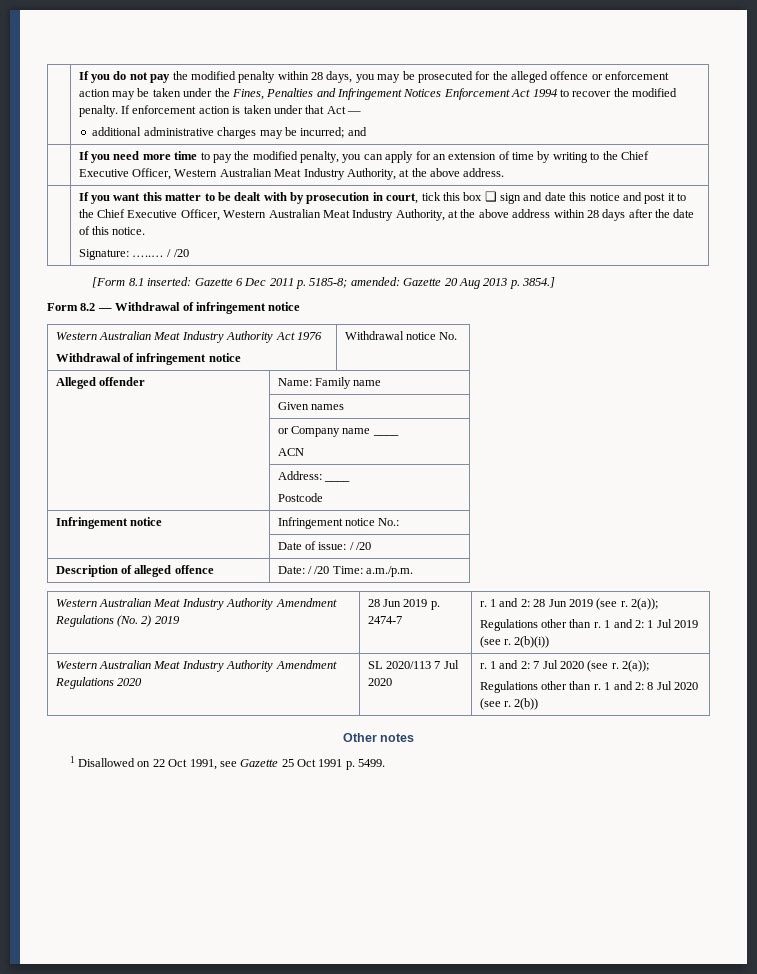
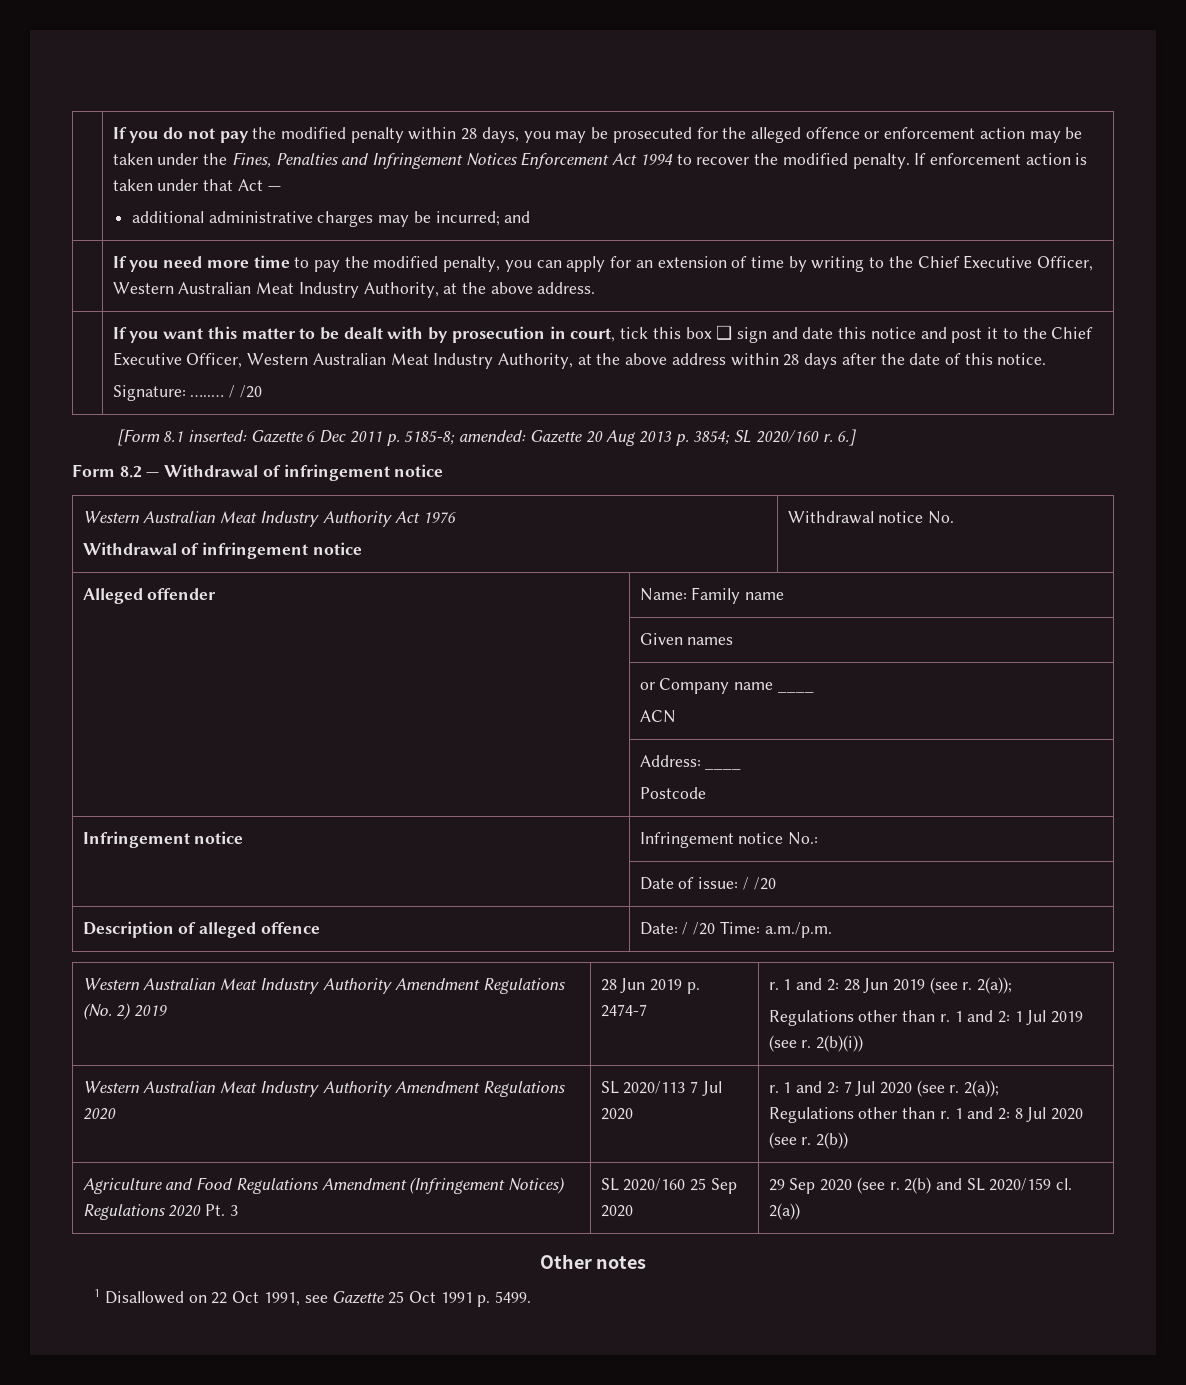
[522,277,556,288] 3854.] -> [693,429,857,446] 3854; SL 2020/160 r. 6.]
(539, 704) none -> [82,1177,566,1194] [82,1204,238,1220] [600,1178,737,1194] [600,1205,633,1217] [768,1177,1073,1194] [768,1203,800,1220] // Agriculture and Food Regulations Amendment (Infringement Notices) Regulations 2020 Pt. 3 | SL 2020/160 25 Sep 2020 | 29 Sep 2020 (see r. 2(b) and SL 2020/159 cl. 2(a))

